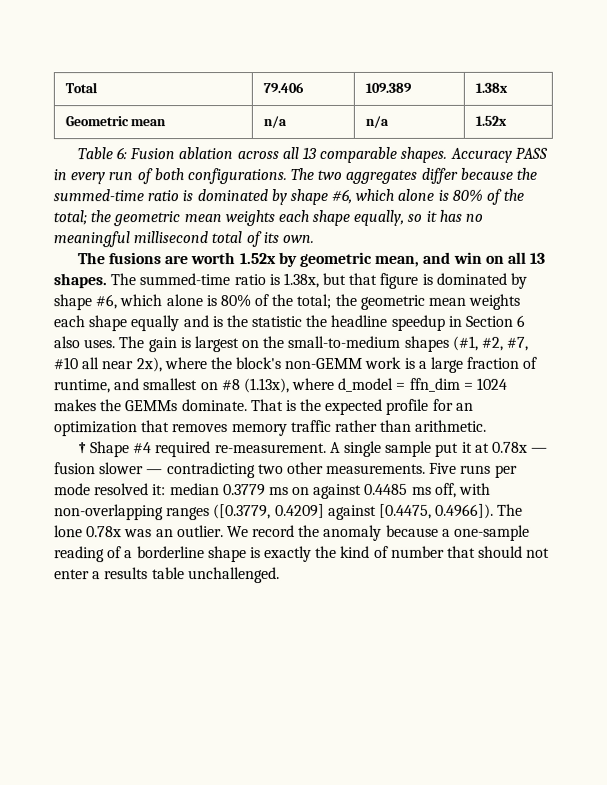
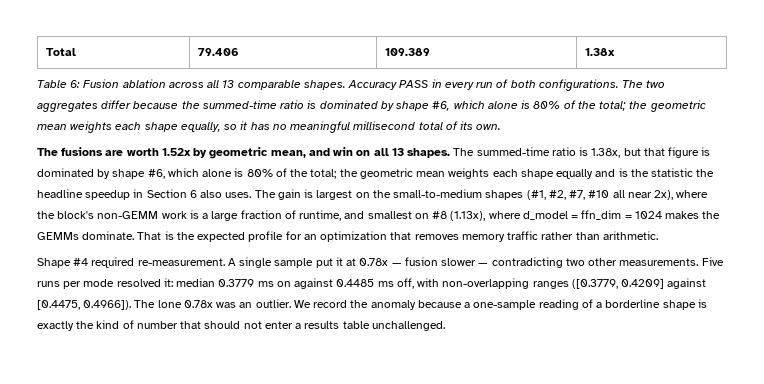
[64,116,167,127] [262,116,287,129] [364,115,389,128] [474,115,507,126] // Geometric mean | n/a | n/a | 1.52x -> (616, 52) none
[77,442,87,454] † -> (658, 235) none

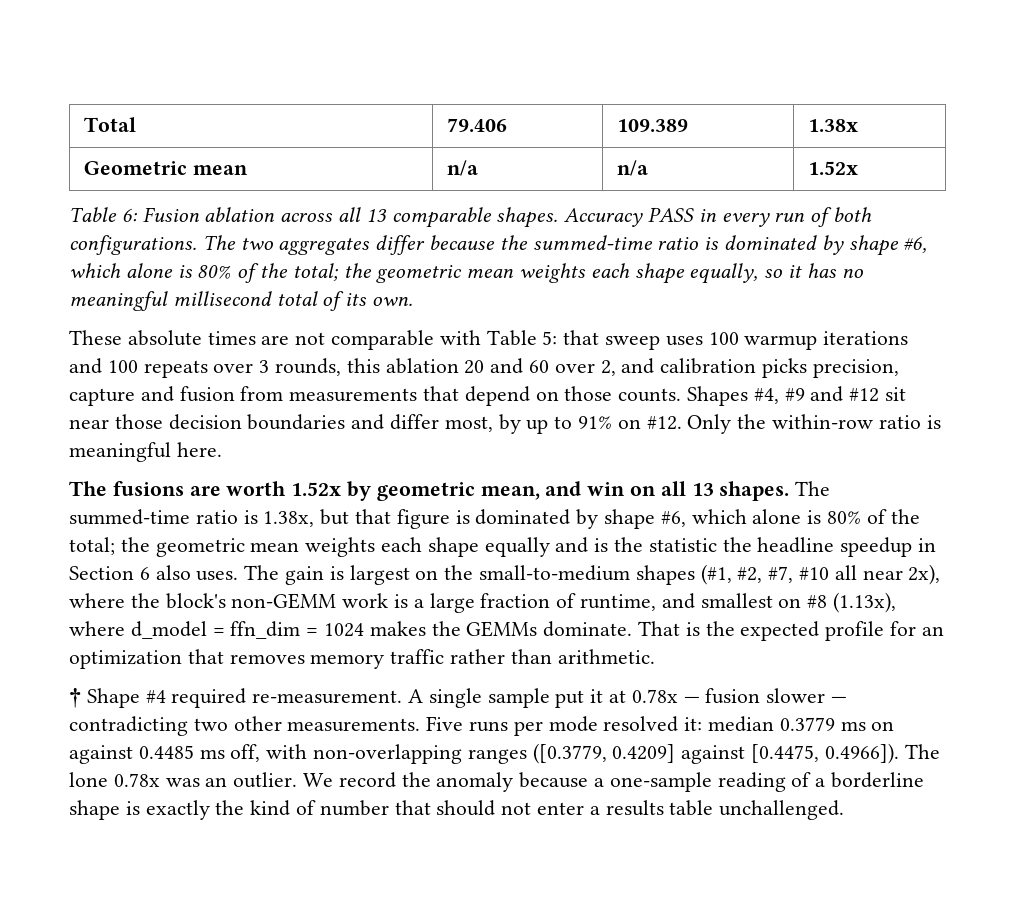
(616, 52) none -> [84,161,249,175] [447,160,479,176] [617,160,649,176] [808,161,859,175] // Geometric mean | n/a | n/a | 1.52x
(502, 127) none -> [69,330,909,350] [69,358,899,378] [69,386,907,406] [69,414,941,434] [69,442,222,462] // These absolute times are not comparable with Table 5: that sweep uses 100 warmup iterations and 100 repeats over 3 rounds, this ablation 20 and 60 over 2, and calibration picks precision, capture and fusion from measurements that depend on those counts. Shapes #4, #9 and #12 sit near those decision boundaries and differ most, by up to 91% on #12. Only the within-row ratio is meaningful here.
(658, 235) none -> [69,688,81,708] †

